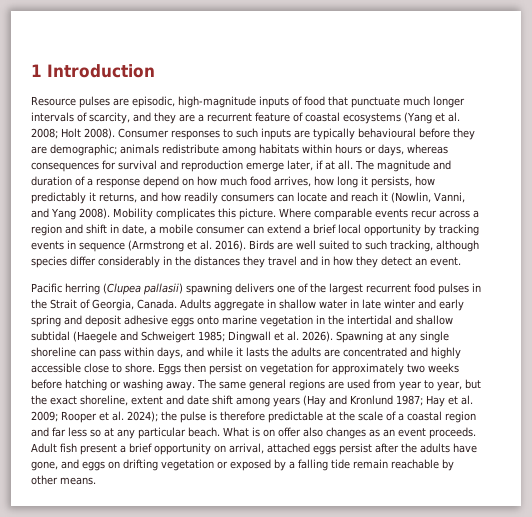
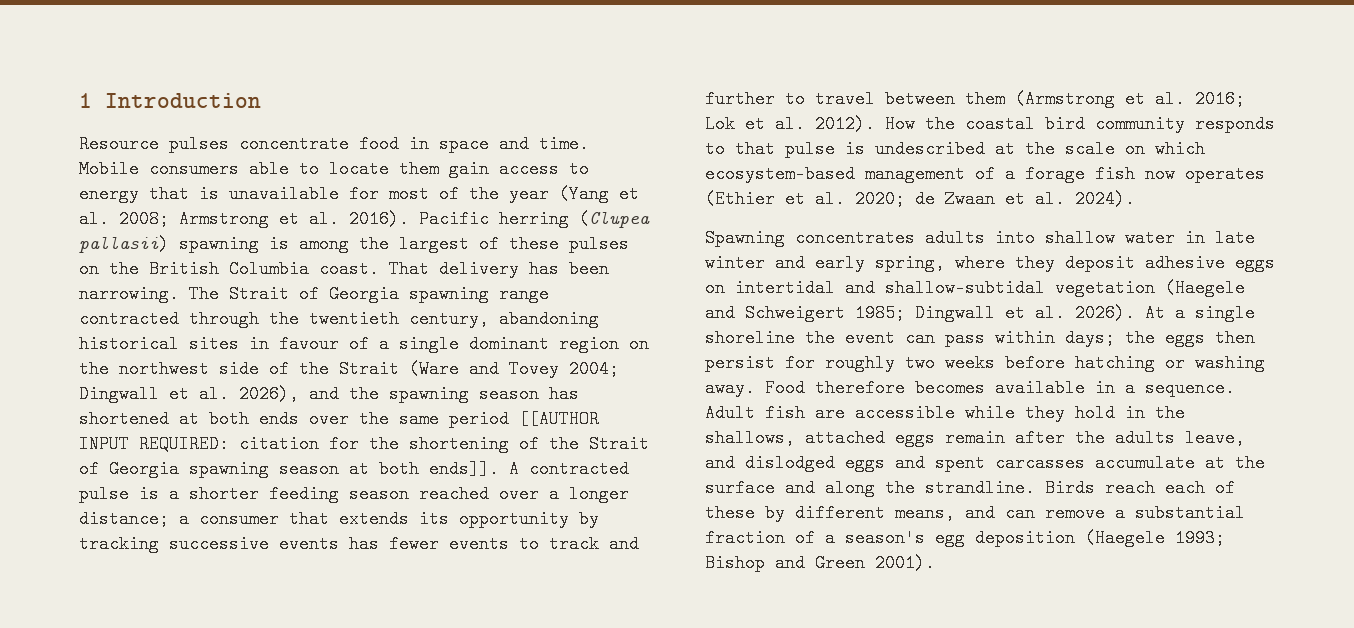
[113,96,465,108] [31,112,460,124] [31,128,475,140] [31,144,448,156] [31,160,451,172] [31,176,435,188] [31,192,465,204] [31,208,479,220] [31,224,479,236] [31,240,479,252] [31,256,461,268] are episodic, high-magnitude inputs of food that punctuate much longer intervals of scarcity, and they are a recurrent feature of coastal ecosystems (Yang et al. 2008; Holt 2008). Consumer responses to such inputs are typically behavioural before they are demographic; animals redistribute among habitats within hours or days, whereas consequences for survival and reproduction emerge later, if at all. The magnitude and duration of a response depend on how much food arrives, how long it persists, how predictably it returns, and how readily consumers can locate and reach it (Nowlin, Vanni, and Yang 2008). Mobility complicates this picture. Where comparable events recur across a region and shift in date, a mobile consumer can extend a brief local opportunity by tracking events in sequence (Armstrong et al. 2016). Birds are well suited to such tracking, although species differ considerably in the distances they travel and in how they detect an event. // -> [239,135,589,153] [79,160,589,178] [79,185,639,203] [79,210,409,228] concentrate food in space and time. Mobile consumers able to locate them gain access to energy that is unavailable for most of the year (Yang et al. 2008; Armstrong et al. 2016).
[235,283,481,295] [31,299,276,311] delivers one of the largest recurrent food pulses in the Strait of Georgia, Canada. Adults aggregate in -> [269,235,629,253] [79,260,609,278] [79,285,549,303] [79,310,599,328] [79,335,649,353] [79,360,619,378] [79,385,579,403] [79,410,599,428] [79,435,649,453] [79,460,629,478] [79,485,629,503] [79,510,599,528] [79,535,639,553] [705,90,1245,108] [705,115,1275,133] [705,140,1205,158] [705,165,1265,183] [705,190,1135,208] [705,229,1035,247] is among the largest of these pulses on the British Columbia coast. That delivery has been narrowing. The Strait of Georgia spawning range contracted through the twentieth century, abandoning historical sites in favour of a single dominant region on the northwest side of the Strait (Ware and Tovey 2004; Dingwall et al. 2026), and the spawning season has shortened at both ends over the same period [[AUTHOR INPUT REQUIRED: citation for the shortening of the Strait of Georgia spawning season at both ends]]. A contracted pulse is a shorter feeding season reached over a longer distance; a consumer that extends its opportunity by tracking successive events has fewer events to track and further to travel between them (Armstrong et al. 2016; Lok et al. 2012). How the coastal bird community responds to that pulse is undescribed at the scale on which ecosystem-based management of a forage fish now operates (Ethier et al. 2020; de Zwaan et al. 2024). // Spawning concentrates adults into
[31,315,453,327] [31,331,70,341] spring and deposit adhesive eggs onto marine vegetation in the intertidal and shallow subtidal -> [875,254,1275,272] [705,279,1155,297] spring, where they deposit adhesive eggs on intertidal and shallow-subtidal vegetation
[336,331,449,343] [31,347,461,359] [31,363,404,375] Spawning at any single shoreline can pass within days, and while it lasts the adults are concentrated and highly accessible close to shore. Eggs then persist on vegetation for approximately -> [1145,304,1255,322] [705,329,1255,347] [705,354,895,372] At a single shoreline the event can pass within days; the eggs then persist for roughly
[196,379,481,391] [31,395,473,407] [31,411,476,423] [31,427,476,439] [31,443,264,455] The same general regions are used from year to year, but the exact shoreline, extent and date shift among years (Hay and Kronlund 1987; Hay et al. 2009; Rooper et al. 2024); the pulse is therefore predictable at the scale of a coastal region and far less so at any particular beach. What is on offer also changes as an event proceeds. Adult fish present a brief opportunity on arrival, -> [765,379,1235,397] [705,404,1185,422] [705,429,795,447] Food therefore becomes available in a sequence. Adult fish are accessible while they hold in the shallows,
[339,443,372,455] persist -> [945,429,1005,447] remain
[453,443,477,453] [31,459,454,471] [31,475,96,485] have gone, and eggs on drifting vegetation or exposed by a falling tide remain reachable by other means. -> [1185,429,1245,447] [705,454,1265,472] [705,479,1235,497] [705,504,1245,522] [705,529,1225,547] [705,554,935,572] leave, and dislodged eggs and spent carcasses accumulate at the surface and along the strandline. Birds reach each of these by different means, and can remove a substantial fraction of a season's egg deposition (Haegele 1993; Bishop and Green 2001).

